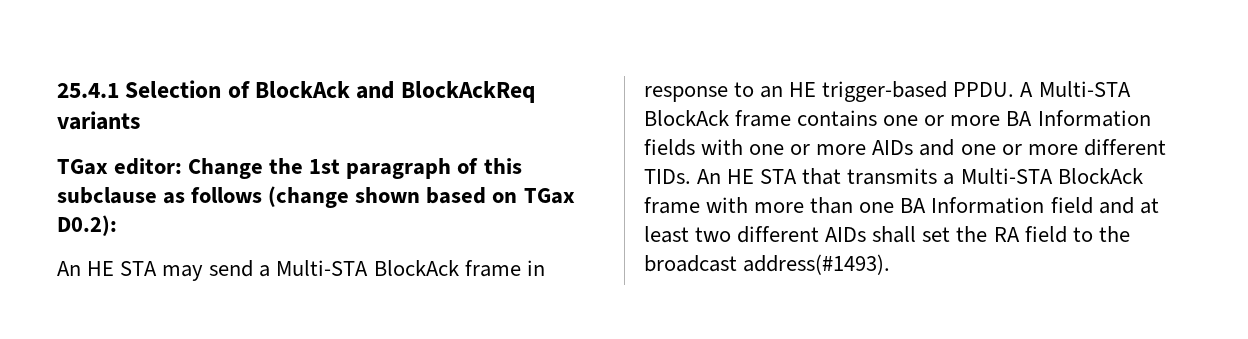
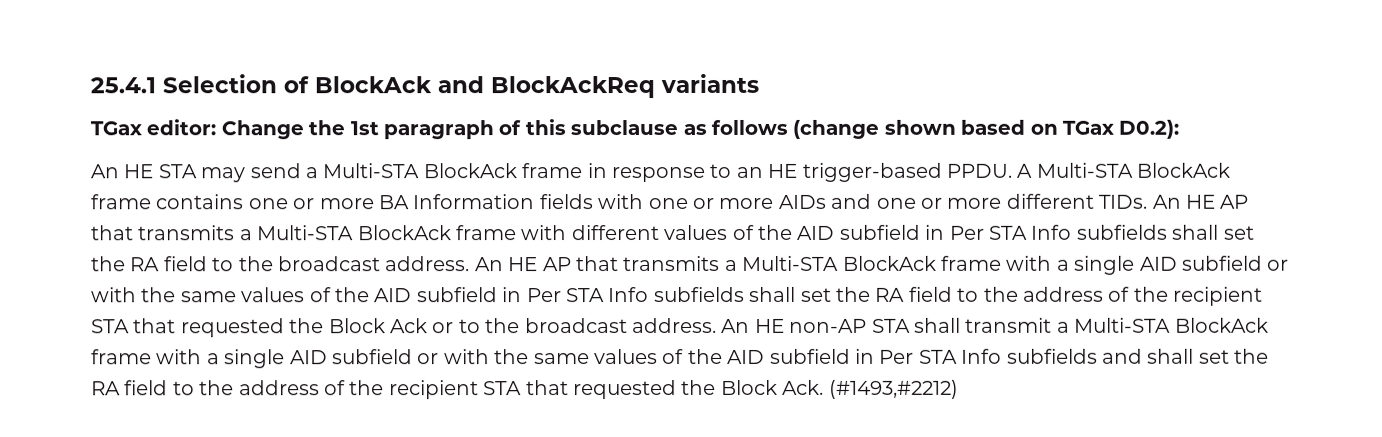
[760,168,1143,185] [644,197,1159,214] [644,226,867,243] STA that transmits a Multi-STA BlockAck frame with more than one BA Information field and at least two different AIDs -> [1219,194,1249,209] [91,224,1168,241] AP that transmits a Multi-STA BlockAck frame with different values of the AID subfield in Per STA Info subfields
[743,254,891,275] address(#1493). -> [385,255,1290,275] [91,286,1264,306] [91,317,1269,338] [91,348,1270,369] [91,379,959,400] address. An HE AP that transmits a Multi-STA BlockAck frame with a single AID subfield or with the same values of the AID subfield in Per STA Info subfields shall set the RA field to the address of the recipient STA that requested the Block Ack or to the broadcast address. An HE non-AP STA shall transmit a Multi-STA BlockAck frame with a single AID subfield or with the same values of the AID subfield in Per STA Info subfields and shall set the RA field to the address of the recipient STA that requested the Block Ack. (#1493,#2212)

